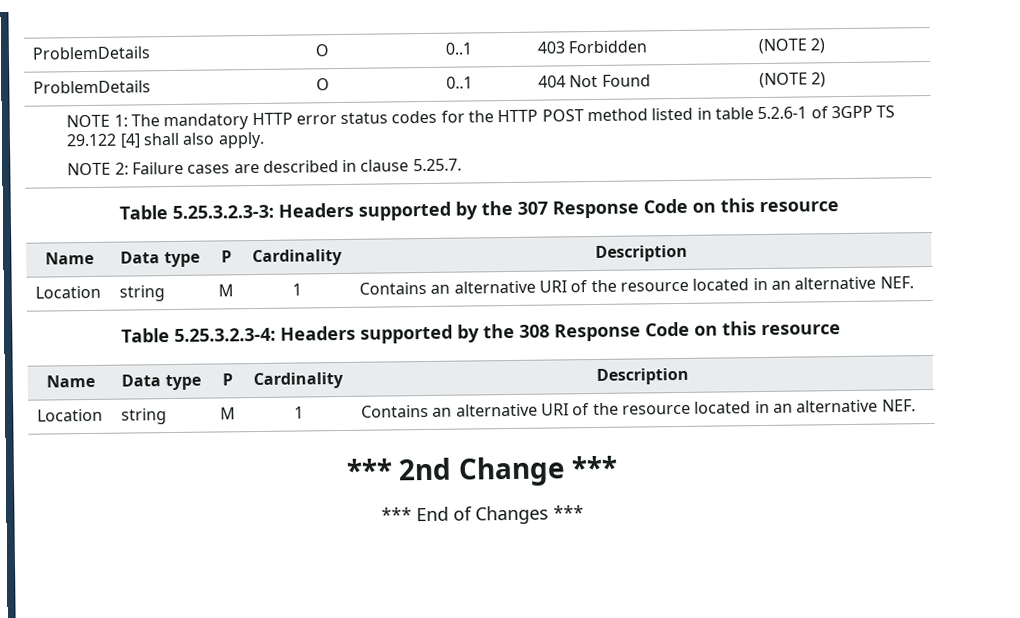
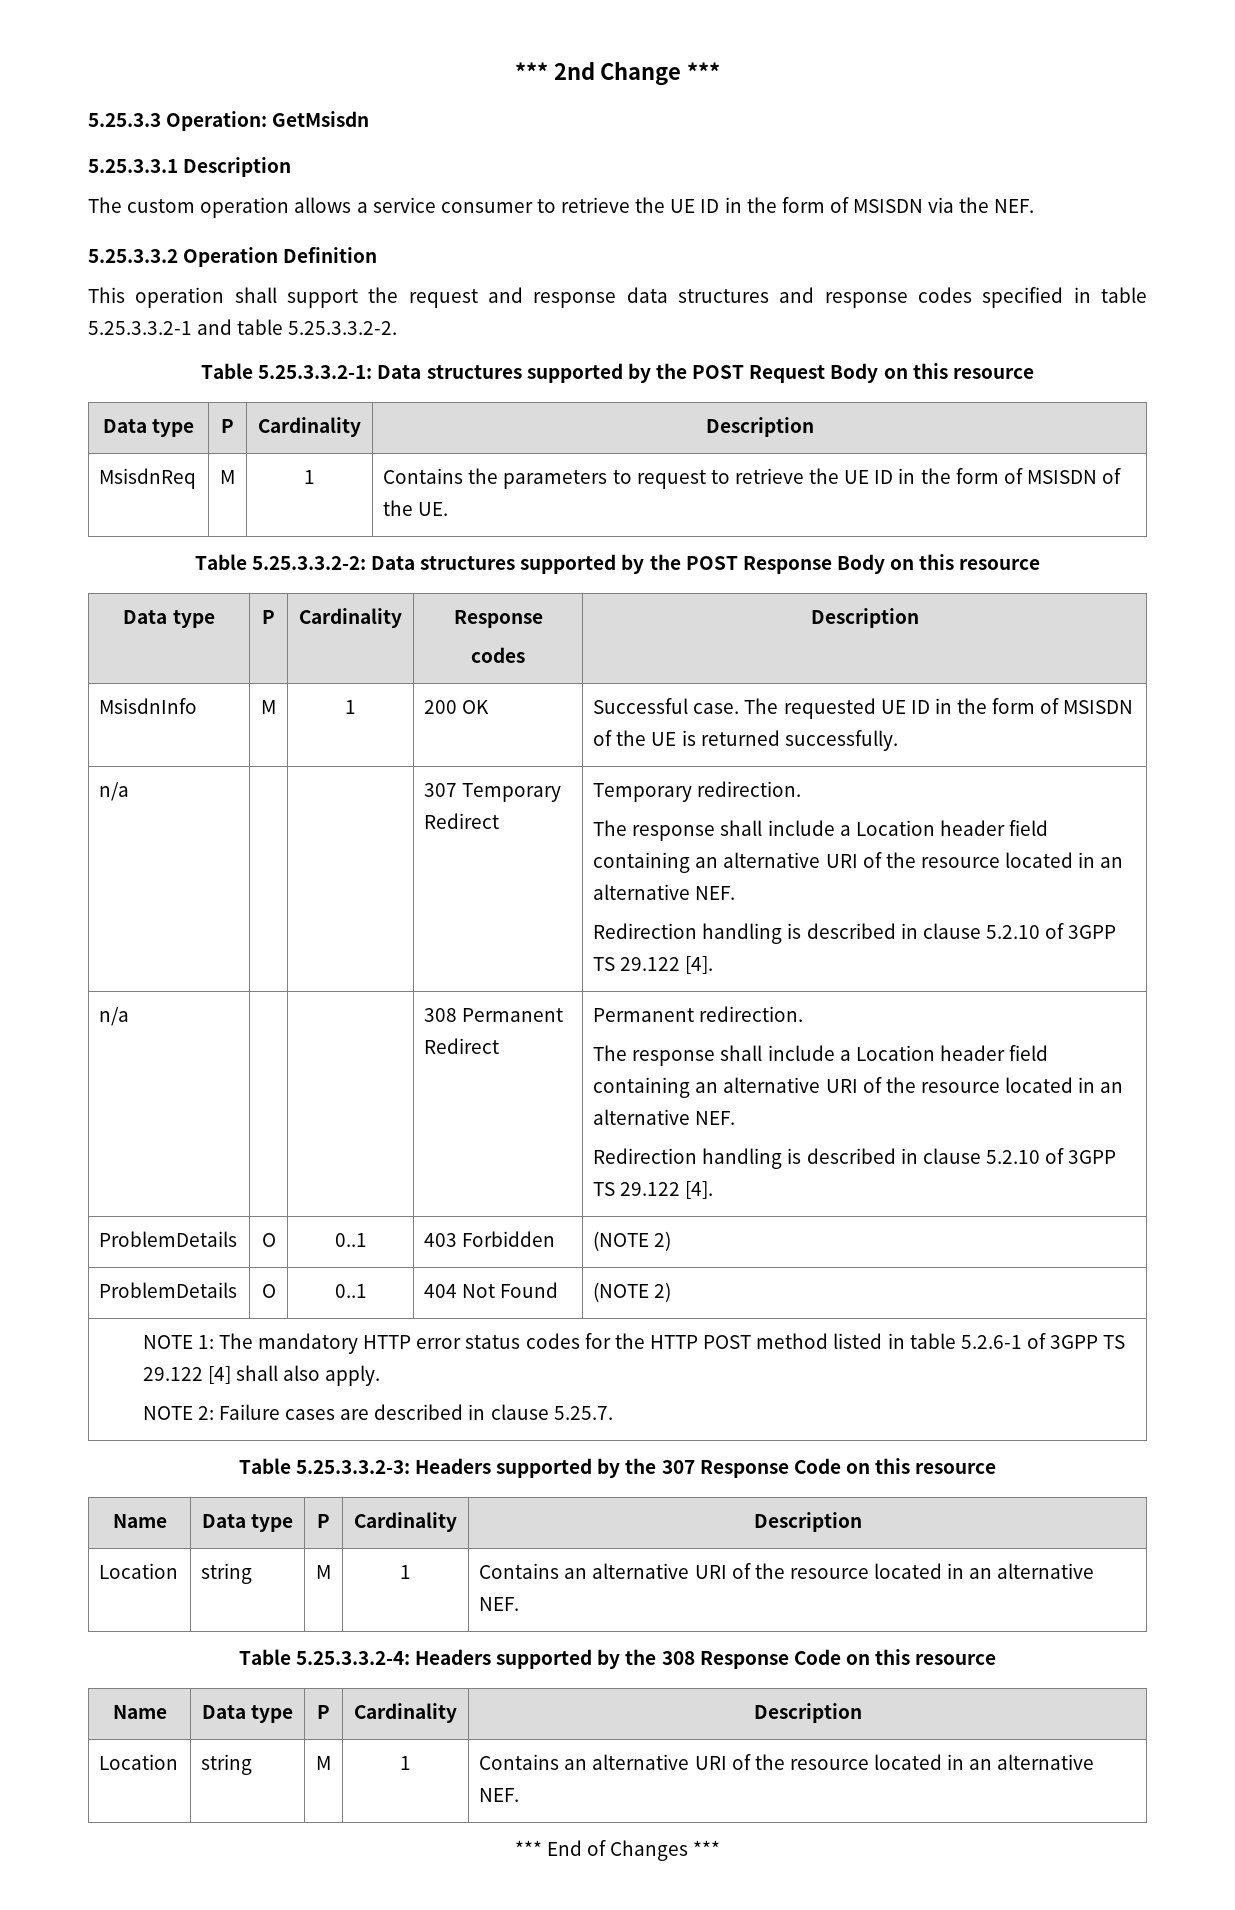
(32, 53) none -> [514,62,721,86] [88,111,370,131] [88,157,292,177] [88,197,1035,218] [88,247,378,267] [88,287,1148,308] [88,319,398,335] [201,363,1034,383] [102,419,195,437] [221,419,234,433] [258,417,361,437] [705,417,814,437] [99,468,197,489] [220,470,235,484] [304,470,315,484] [383,468,1122,489] [383,500,449,516] [194,554,1041,574] [123,610,215,628] [262,610,275,624] [299,608,402,628] [453,610,543,628] [471,647,525,663] [810,608,919,628] [99,698,198,714] [261,700,276,714] [345,700,356,714] [424,700,490,714] [593,698,1134,719] [593,730,898,751] [99,782,130,801] [424,783,562,802] [424,813,500,829] [593,781,802,802] [593,820,1049,841] [593,852,1124,873] [593,884,736,900] [593,923,1117,944] [593,956,714,974] [99,1007,130,1026] [424,1008,564,1022] [424,1038,500,1054] [593,1006,804,1022] [593,1045,1049,1066] [593,1077,1124,1098] [593,1109,736,1125] [593,1148,1117,1169] [593,1181,714,1199] *** 2nd Change *** // 5.25.3.3 Operation: GetMsisdn // 5.25.3.3.1 Description // The custom operation allows a service consumer to retrieve the UE ID in the form of MSISDN via the NEF. // 5.25.3.3.2 Operation Definition // This operation shall support the request and response data structures and response codes specified in table 5.25.3.3.2-1 and table 5.25.3.3.2-2. // Table 5.25.3.3.2-1: Data structures supported by the POST Request Body on this resource // Data type | P | Cardinality | Description // MsisdnReq | M | 1 | Contains the parameters to request to retrieve the UE ID in the form of MSISDN of the UE. // Table 5.25.3.3.2-2: Data structures supported by the POST Response Body on this resource // Data type | P | Cardinality | Response // codes | Description // MsisdnInfo | M | 1 | 200 OK | Successful case. The requested UE ID in the form of MSISDN of the UE is returned successfully. // n/a | | | 307 Temporary Redirect | Temporary redirection. // The response shall include a Location header field containing an alternative URI of the resource located in an alternative NEF. // Redirection handling is described in clause 5.2.10 of 3GPP TS 29.122 [4]. // n/a | | | 308 Permanent Redirect | Permanent redirection. // The response shall include a Location header field containing an alternative URI of the resource located in an alternative NEF. // Redirection handling is described in clause 5.2.10 of 3GPP TS 29.122 [4]. //
[171,204,274,220] 5.25.3.2.3-3: -> [295,1460,410,1474] 5.25.3.3.2-3:
[173,327,276,342] 5.25.3.2.3-4: -> [295,1651,410,1665] 5.25.3.3.2-4:
[345,455,619,487] // *** 2nd Change *** -> (520, 1795) none

